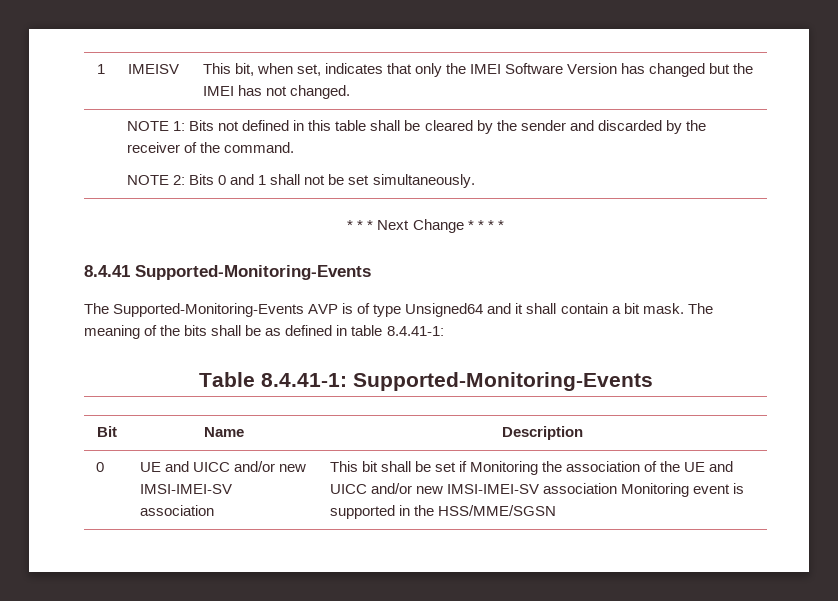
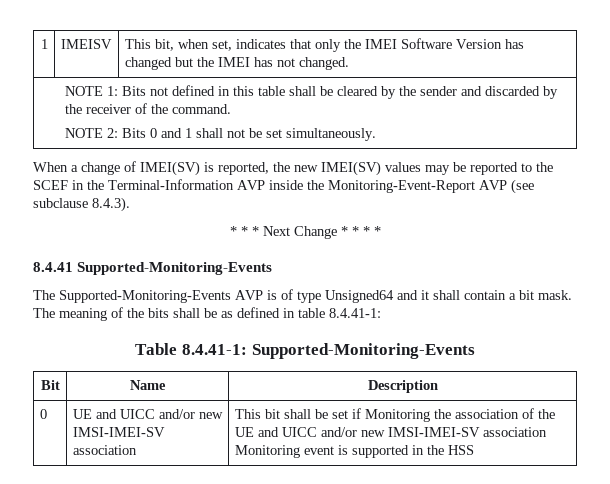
(475, 181) none -> [33,161,553,176] [33,179,534,194] [33,197,130,212] // When a change of IMEI(SV) is reported, the new IMEI(SV) values may be reported to the SCEF in the Terminal-Information AVP inside the Monitoring-Event-Report AVP (see subclause 8.4.3).
[437,505,556,516] HSS/MME/SGSN -> [447,445,474,455] HSS

